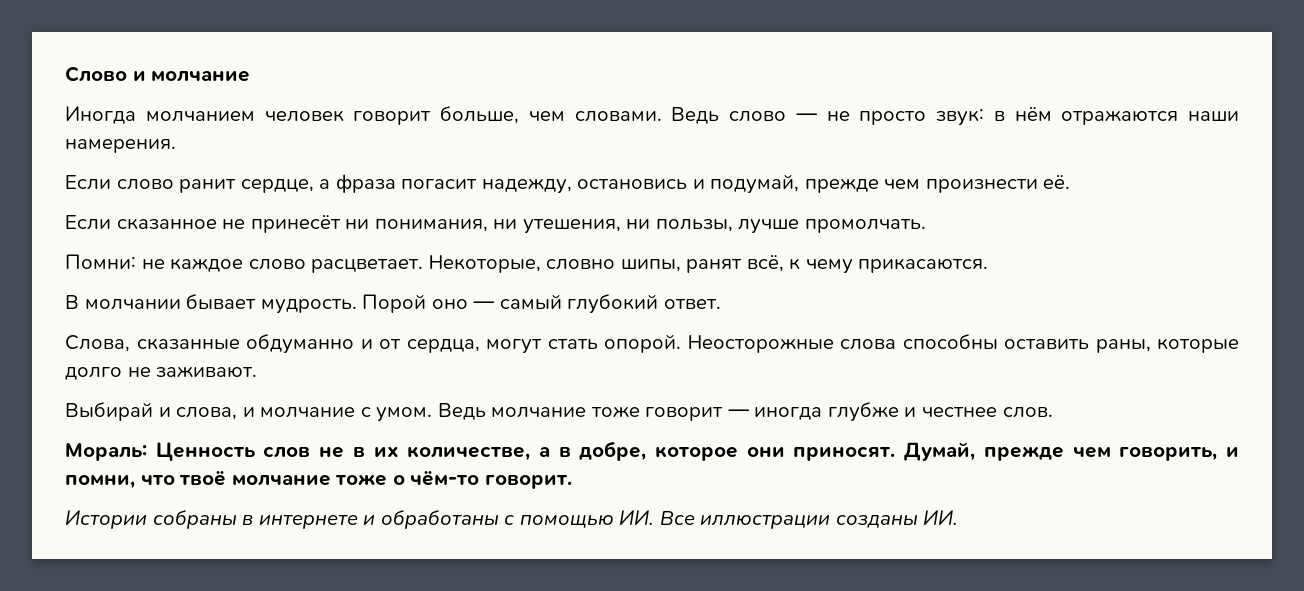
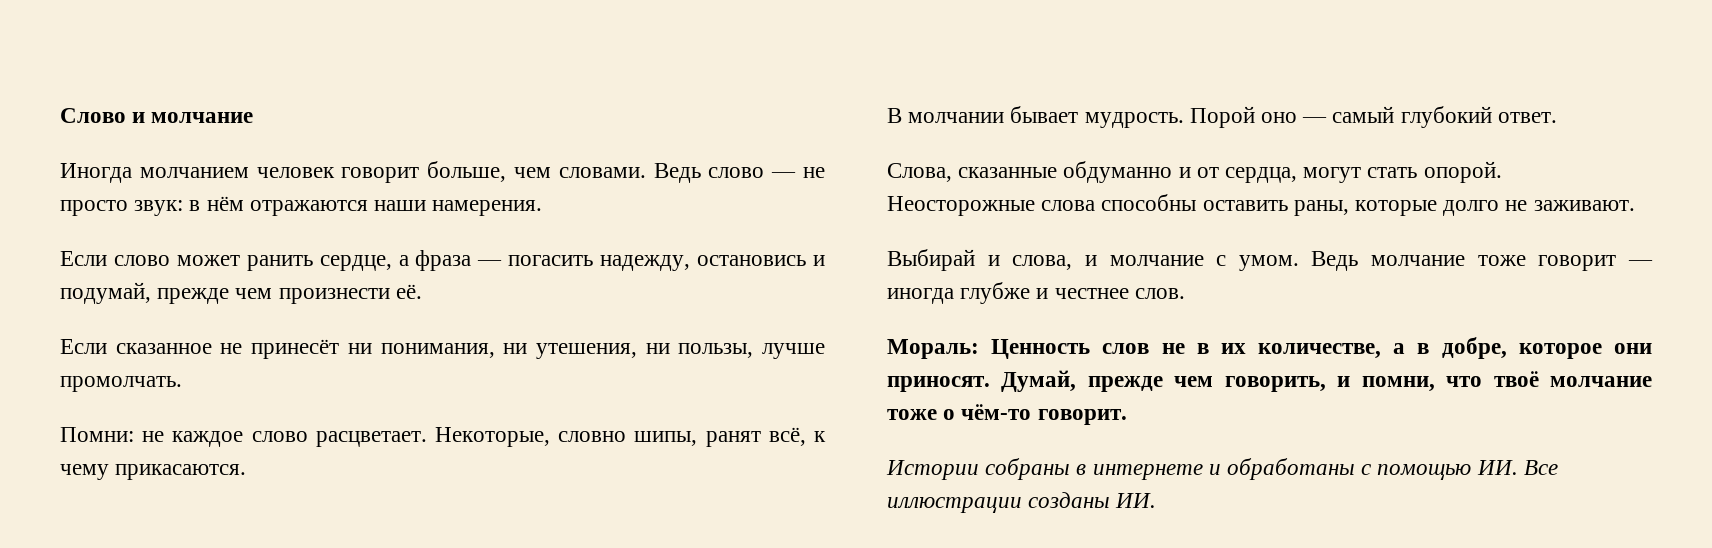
[179,179,237,193] ранит -> [176,255,313,271] может ранить
[401,179,478,189] погасит -> [477,255,594,266] — погасить

